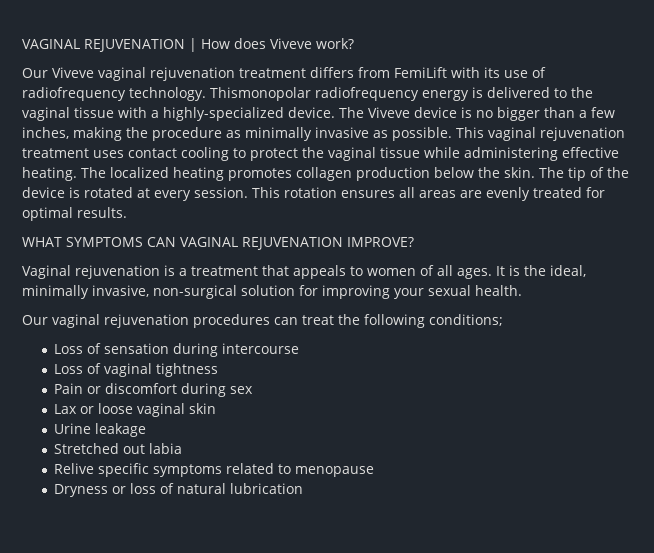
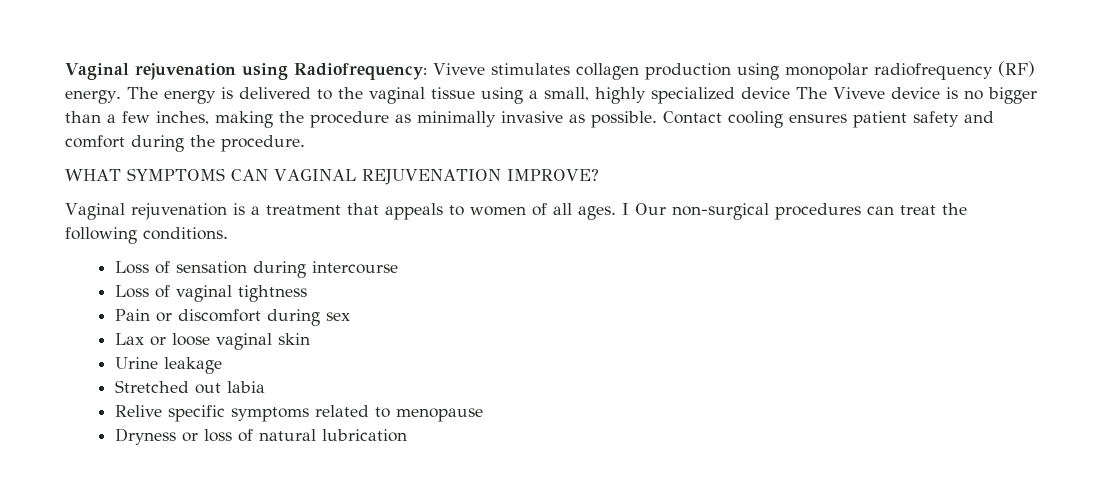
[22,38,354,52] [22,67,546,81] [22,87,419,101] VAGINAL REJUVENATION | How does Viveve work? // Our Viveve vaginal rejuvenation treatment differs from FemiLift with its use of radiofrequency technology. Thismonopolar radiofrequency -> [65,61,1035,80] [65,87,158,104] Vaginal rejuvenation using Radiofrequency: Viveve stimulates collagen production using monopolar radiofrequency (RF) energy. The
[118,107,335,121] with a highly-specialized device. -> [480,87,790,104] using a small, highly specialized device
[456,127,625,141] [22,147,619,161] [22,167,629,181] [22,187,605,201] [22,207,127,221] This vaginal rejuvenation treatment uses contact cooling to protect the vaginal tissue while administering effective heating. The localized heating promotes collagen production below the skin. The tip of the device is rotated at every session. This rotation ensures all areas are evenly treated for optimal results. -> [663,111,994,128] [65,135,305,152] Contact cooling ensures patient safety and comfort during the procedure.
[496,265,586,277] [22,285,522,299] [22,314,189,328] It is the ideal, minimally invasive, non-surgical solution for improving your sexual health. // Our vaginal rejuvenation -> [621,203,769,220] I Our non-surgical
[429,314,503,326] conditions; -> [143,227,228,240] conditions.

